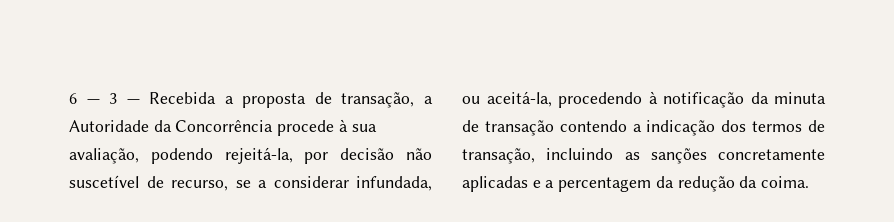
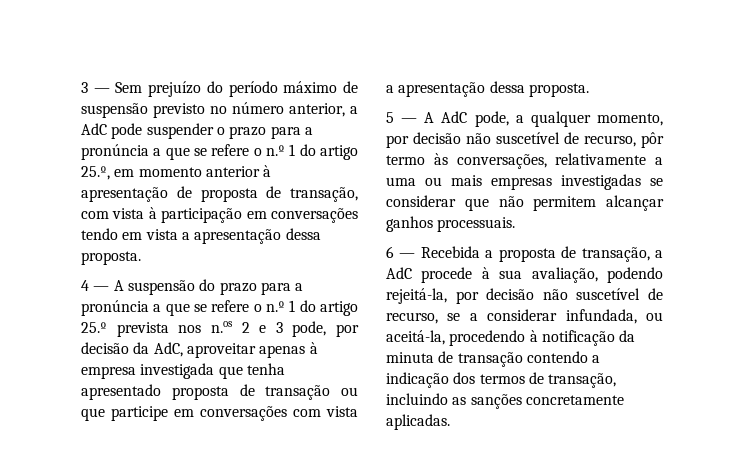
[69,93,118,104] 6 — 3 -> [81,81,358,97] [81,102,358,118] [81,123,313,139] [81,144,358,160] [81,165,272,180] [81,186,358,202] [81,207,358,223] [81,228,321,244] [81,251,141,265] [81,279,304,295] [81,300,358,316] [81,321,359,337] [81,342,318,358] [81,363,285,379] [81,384,358,400] [81,406,358,421] [386,81,589,97] [386,111,663,127] [386,132,664,148] [386,153,663,169] [386,174,663,190] [386,195,664,211] [386,216,516,232] [386,246,394,258] 3 — Sem prejuízo do período máximo de suspensão previsto no número anterior, a AdC pode suspender o prazo para a pronúncia a que se refere o n.º 1 do artigo 25.º, em momento anterior à apresentação de proposta de transação, com vista à participação em conversações tendo em vista a apresentação dessa proposta. // 4 — A suspensão do prazo para a pronúncia a que se refere o n.º 1 do artigo 25.º prevista nos n.os 2 e 3 pode, por decisão da AdC, aproveitar apenas à empresa investigada que tenha apresentado proposta de transação ou que participe em conversações com vista a apresentação dessa proposta. // 5 — A AdC pode, a qualquer momento, por decisão não suscetível de recurso, pôr termo às conversações, relativamente a uma ou mais empresas investigadas se considerar que não permitem alcançar ganhos processuais. // 6
[69,120,274,132] Autoridade da Concorrência -> [386,267,412,279] AdC
[462,176,810,192] aplicadas e a percentagem da redução da coima. -> [386,414,450,430] aplicadas.

